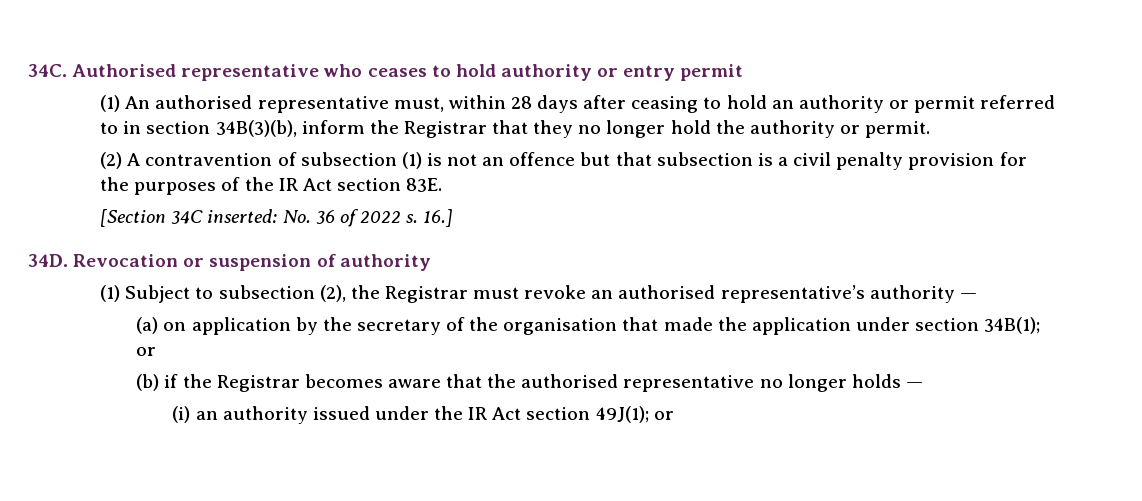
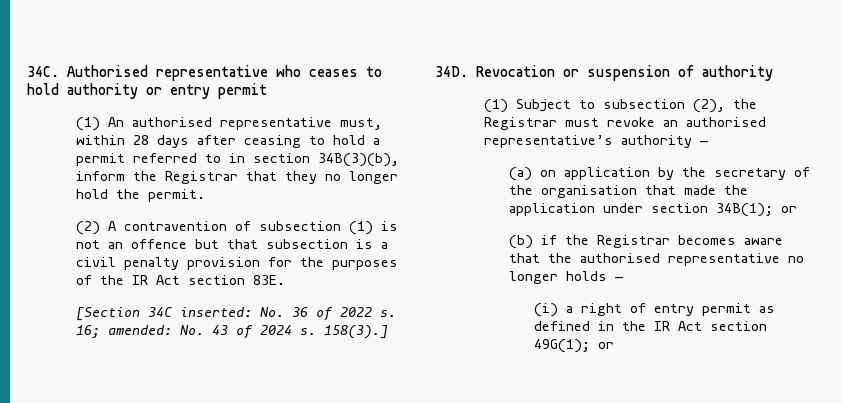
[771,95,910,113] an authority or -> [373,138,381,145] a
[749,120,861,138] authority or -> (141, 194) none
[423,209,454,227] 16.] -> [76,325,389,339] 16; amended: No. 43 of 2024 s. 158(3).]
[195,406,649,424] an authority issued under the IR Act section 49J(1); -> [565,303,775,316] [533,321,767,331] [533,339,590,353] a right of entry permit as defined in the IR Act section 49G(1);

